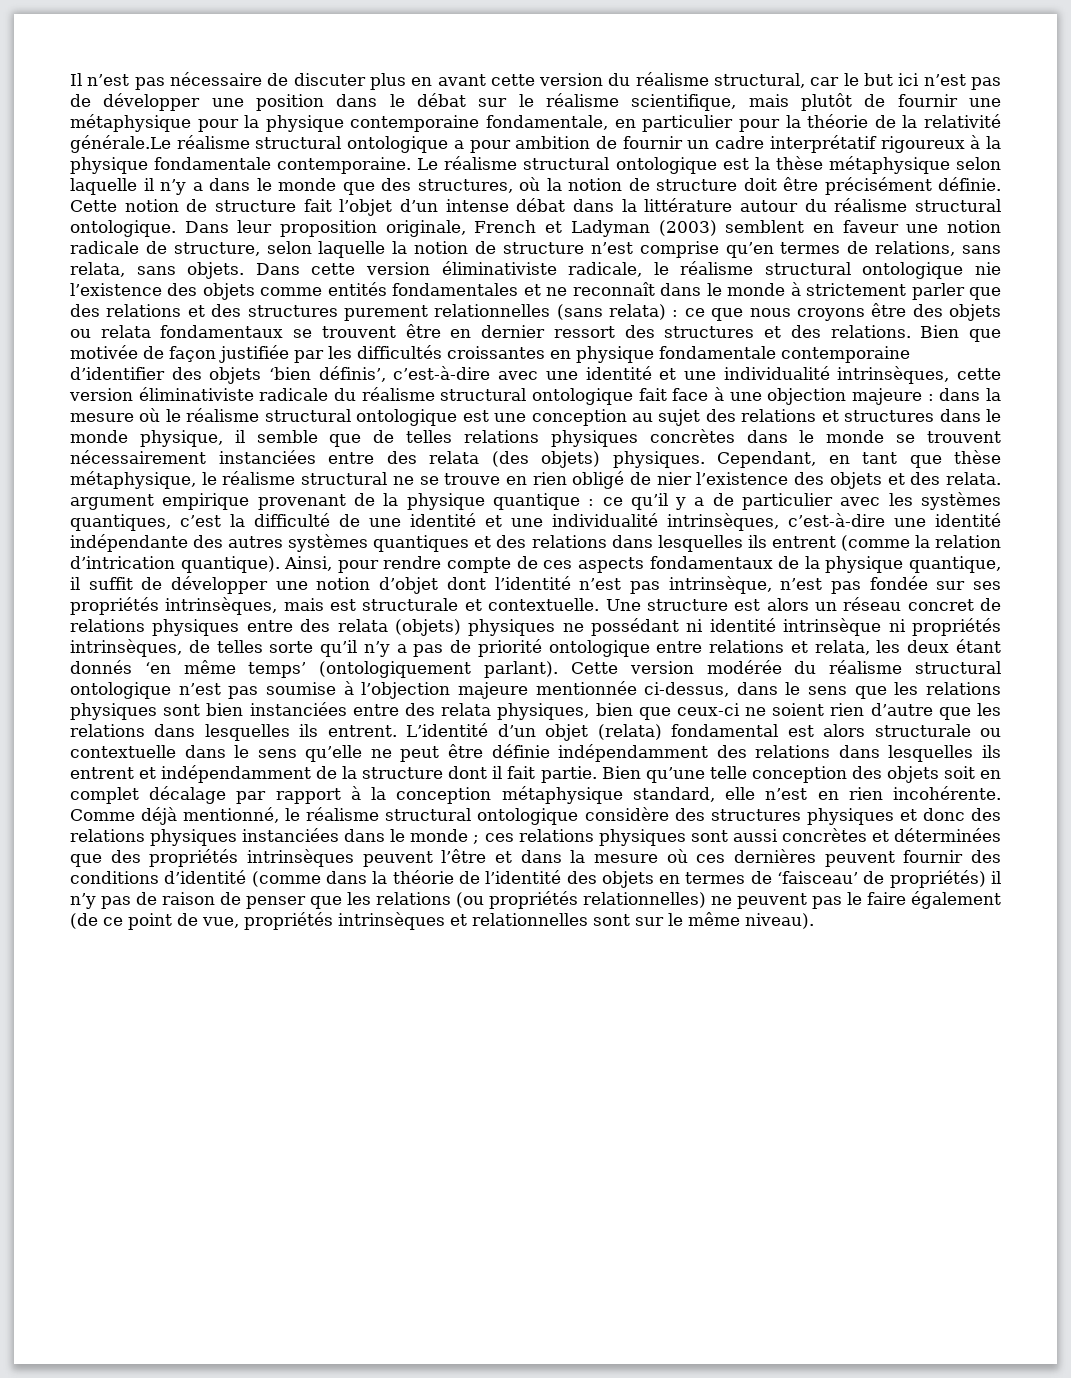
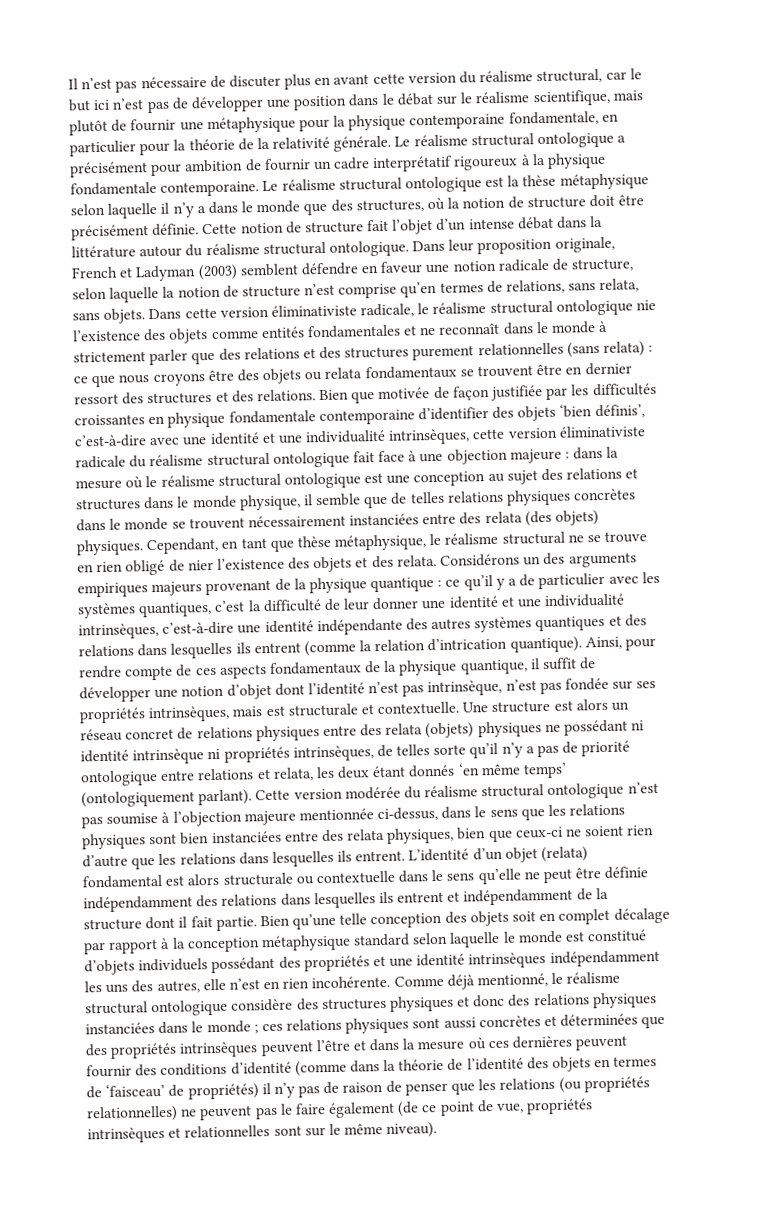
[70,135,171,153] générale.Le -> [333,135,411,152] générale. Le
(464, 144) none -> [69,161,148,178] précisément
(805, 226) none -> [300,262,359,276] défendre
[70,493,250,510] argument empirique -> [440,552,637,568] [77,581,203,598] Considérons un des arguments empiriques majeurs
(360, 520) none -> [343,597,420,611] leur donner
[632,787,715,802] standard, -> [353,929,648,948] [84,950,660,976] [84,980,200,994] standard selon laquelle le monde est constitué d’objets individuels possédant des propriétés et une identité intrinsèques indépendamment les uns des autres,

